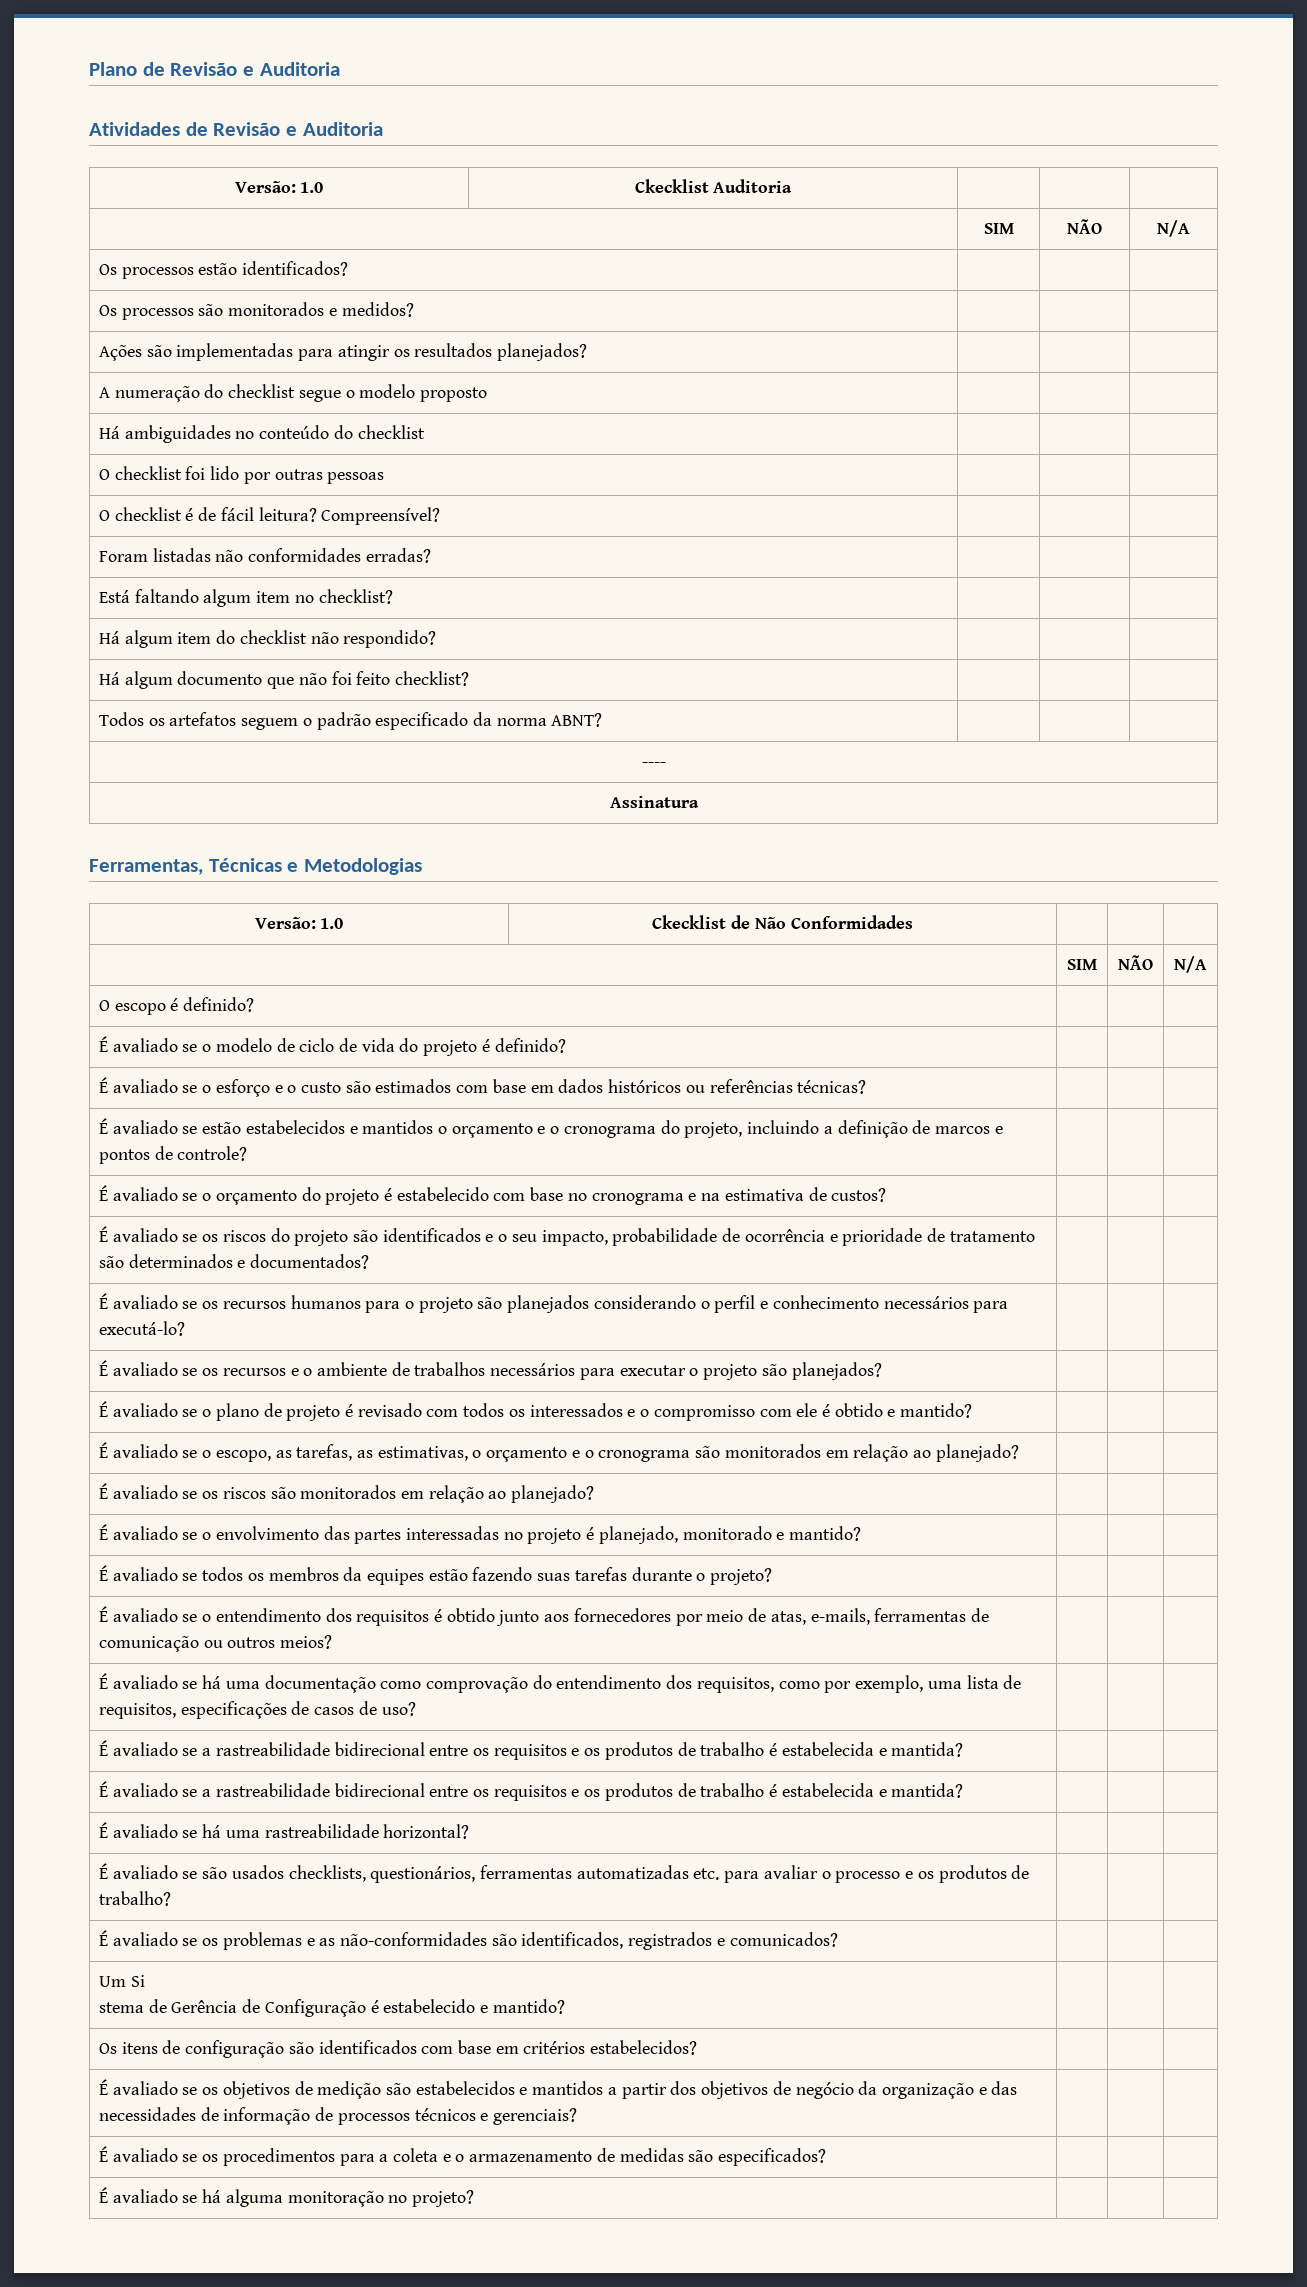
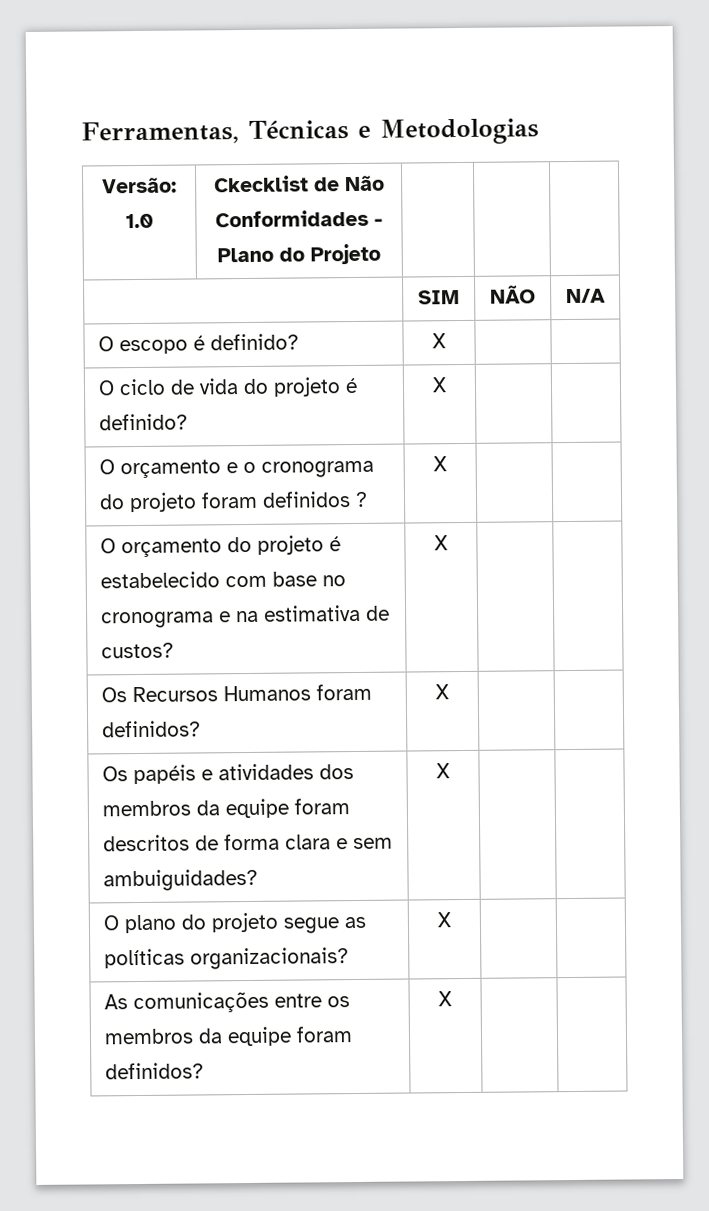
[89,62,340,76] [89,122,383,136] [234,181,324,193] [634,179,793,193] [983,223,1014,234] [1067,219,1102,234] [1157,220,1190,237] [98,261,349,279] [98,302,414,320] [98,343,588,361] [98,384,488,402] [98,425,425,443] [98,466,385,484] [98,507,441,525] [98,548,431,563] [98,589,393,607] [98,630,437,648] [98,671,470,689] [98,712,603,730] [641,762,666,767] [609,796,699,808] Plano de Revisão e Auditoria // Atividades de Revisão e Auditoria // Versão: 1.0 | Ckecklist Auditoria | | | // | SIM | NÃO | N/A // Os processos estão identificados? | | | // Os processos são monitorados e medidos? | | | // Ações são implementadas para atingir os resultados planejados? | | | // A numeração do checklist segue o modelo proposto | | | // Há ambiguidades no conteúdo do checklist | | | // O checklist foi lido por outras pessoas | | | // O checklist é de fácil leitura? Compreensível? | | | // Foram listadas não conformidades erradas? | | | // Está faltando algum item no checklist? | | | // Há algum item do checklist não respondido? | | | // Há algum documento que não foi feito checklist? | | | // Todos os artefatos seguem o padrão especificado da norma ABNT? | | | // ---- // Assinatura // -> (81, 133) none
(913, 922) none -> [374,218,383,226] [217,243,381,265] - Plano do Projeto
[98,1036,295,1052] | | // É avaliado se o modelo de -> [432,333,446,349] [97,380,115,396] X | | // O
[98,1077,867,1097] [98,1118,448,1134] | | // É avaliado se o esforço e o custo são estimados com base em dados históricos ou referências técnicas? | | | // É avaliado se estão estabelecidos e mantidos o -> [432,377,447,393] [98,459,115,475] X | | // O
[684,1120,1003,1138] [98,1146,248,1164] [98,1185,212,1201] projeto, incluindo a definição de marcos e pontos de controle? | | | // É avaliado se o -> [128,491,368,513] [433,456,447,472] [99,538,116,554] projeto foram definidos ? | X | | // O
[98,1226,1035,1246] [98,1254,370,1269] [98,1293,1009,1313] [98,1321,185,1336] [98,1360,882,1380] [98,1401,973,1421] [98,1442,1019,1462] [98,1483,595,1503] [98,1524,862,1544] [98,1565,773,1585] [98,1606,989,1626] [98,1635,333,1652] [98,1673,1022,1693] [98,1701,416,1719] [98,1740,964,1760] [98,1781,964,1801] [98,1822,470,1839] [98,1863,1030,1883] [98,1891,171,1906] [98,1930,838,1950] [98,1975,145,1987] [98,1999,565,2017] [98,2040,698,2058] [98,2079,1018,2099] [98,2107,578,2125] [98,2146,827,2166] [98,2187,475,2207] | | // É avaliado se os riscos do projeto são identificados e o seu impacto, probabilidade de ocorrência e prioridade de tratamento são determinados e documentados? | | | // É avaliado se os recursos humanos para o projeto são planejados considerando o perfil e conhecimento necessários para executá-lo? | | | // É avaliado se os recursos e o ambiente de trabalhos necessários para executar o projeto são planejados? | | | // É avaliado se o plano de projeto é revisado com todos os interessados e o compromisso com ele é obtido e mantido? | | | // É avaliado se o escopo, as tarefas, as estimativas, o orçamento e o cronograma são monitorados em relação ao planejado? | | | // É avaliado se os riscos são monitorados em relação ao planejado? | | | // É avaliado se o envolvimento das partes interessadas no projeto é planejado, monitorado e mantido? | | | // É avaliado se todos os membros da equipes estão fazendo suas tarefas durante o projeto? | | | // É avaliado se o entendimento dos requisitos é obtido junto aos fornecedores por meio de atas, e-mails, ferramentas de comunicação ou outros meios? | | | // É avaliado se há uma documentação como comprovação do entendimento dos requisitos, como por exemplo, uma lista de requisitos, especificações de casos de uso? | | | // É avaliado se a rastreabilidade bidirecional entre os requisitos e os produtos de trabalho é estabelecida e mantida? | | | // É avaliado se a rastreabilidade bidirecional entre os requisitos e os produtos de trabalho é estabelecida e mantida? | | | // É avaliado se há uma rastreabilidade horizontal? | | | // É avaliado se são usados checklists, questionários, ferramentas automatizadas etc. para avaliar o processo e os produtos de trabalho? | | | // É avaliado se os problemas e as não-conformidades são identificados, registrados e comunicados? | | | // Um Si // stema de Gerência de Configuração é estabelecido e mantido? | | | // Os itens de configuração são identificados com base em critérios estabelecidos? | | | // É avaliado se os objetivos de medição são estabelecidos e mantidos a partir dos objetivos de negócio da organização e das necessidades de informação de processos técnicos e gerenciais? | | | // É avaliado se os procedimentos para a coleta e o armazenamento de medidas são especificados? | | | // É avaliado se há alguma monitoração no projeto? | -> [434,535,448,551] [100,683,372,703] [101,720,201,738] [435,684,449,700] [101,763,354,785] [101,798,350,819] [102,833,393,852] [102,868,258,892] [436,763,450,779] [102,912,366,934] [103,947,349,970] [437,912,451,928] [103,991,350,1014] [103,1026,353,1047] [104,1062,204,1080] [438,991,452,1007] X | | // Os Recursos Humanos foram definidos? | X | | // Os papéis e atividades dos membros da equipe foram descritos de forma clara e sem ambuiguidades? | X | | // O plano do projeto segue as políticas organizacionais? | X | | // As comunicações entre os membros da equipe foram definidos? | X

